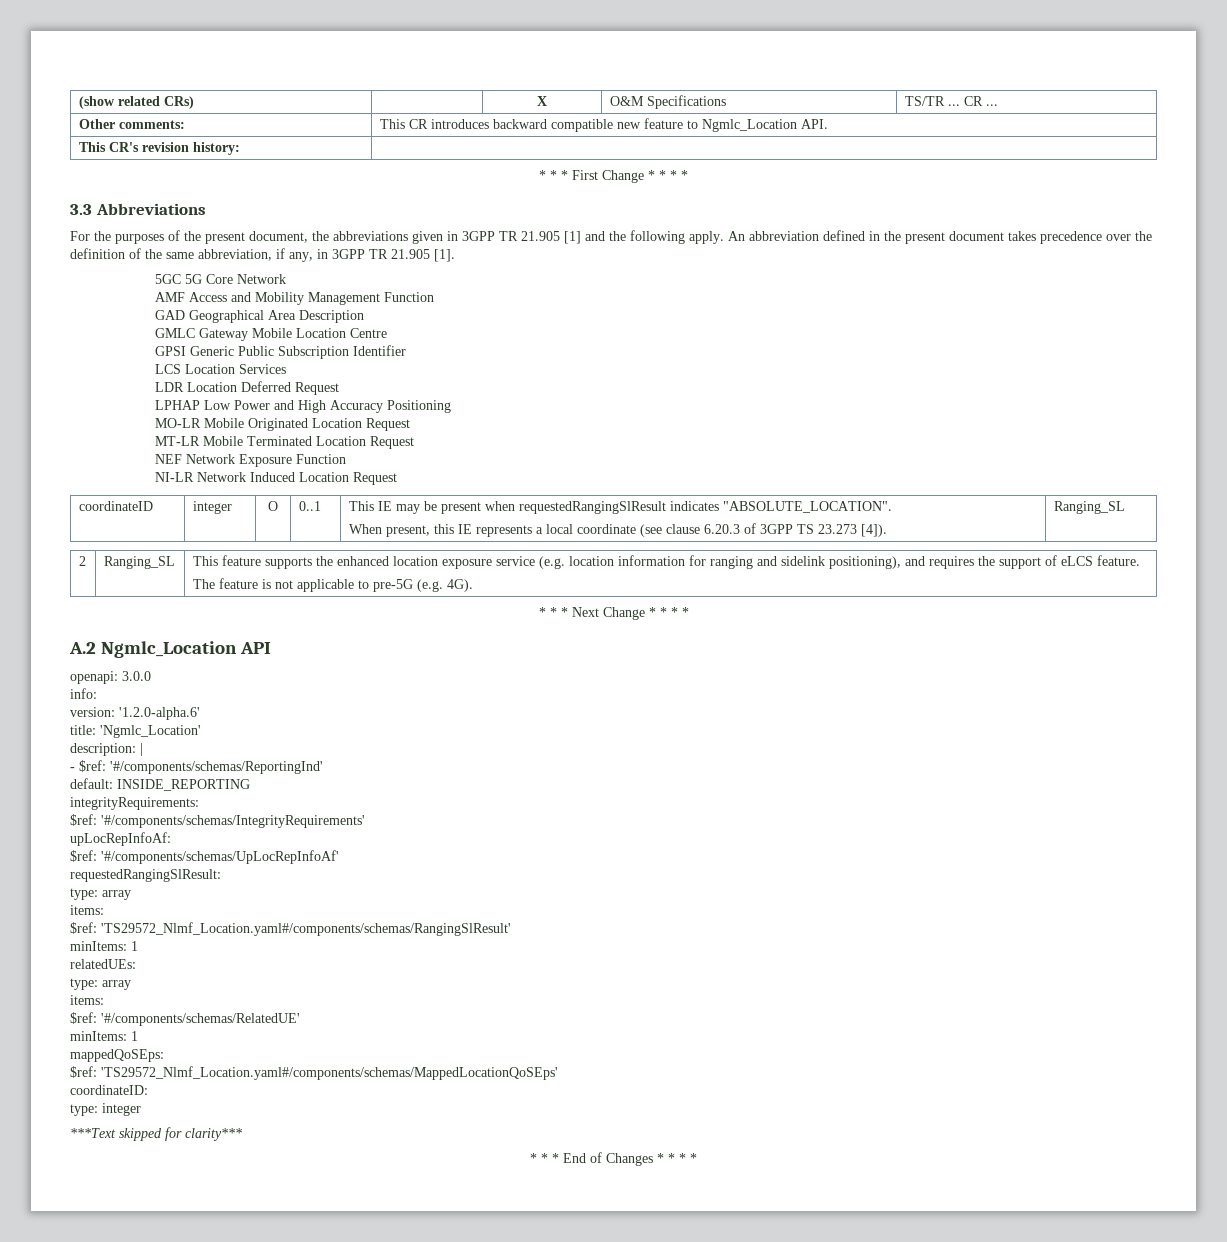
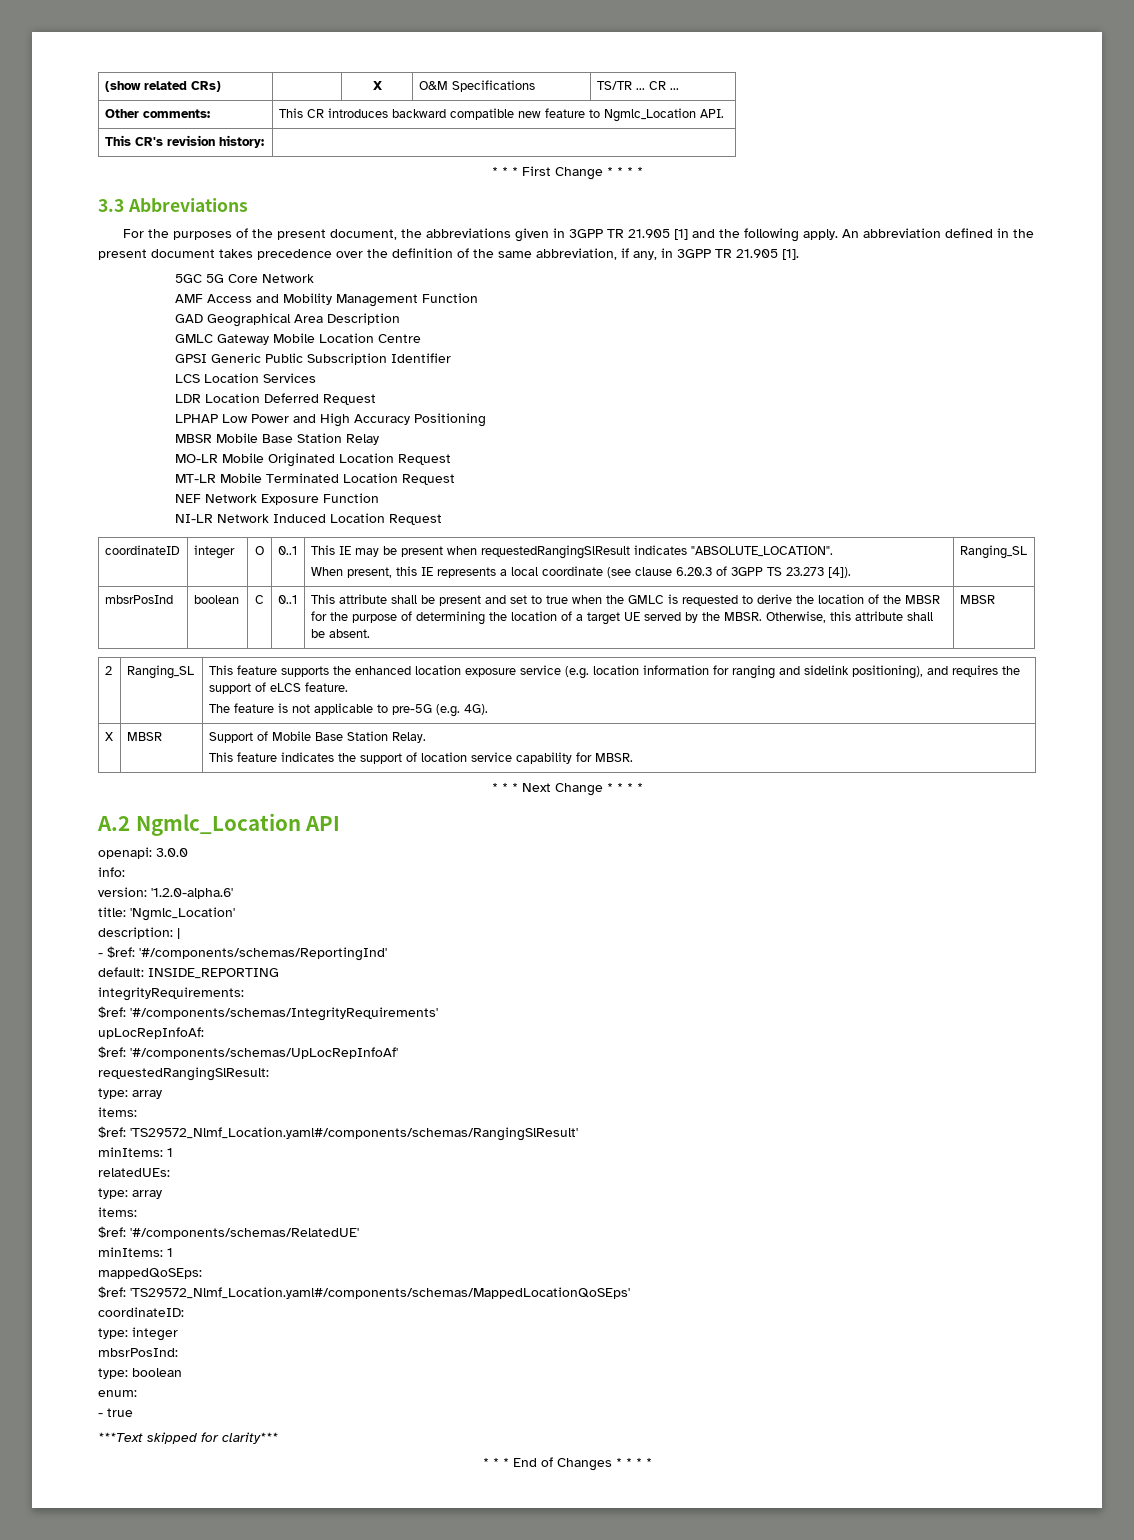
(451, 406) none -> [174,433,379,445] // MBSR Mobile Base Station Relay
(1125, 507) none -> [104,595,173,604] [193,595,239,604] [255,595,264,604] [277,595,297,604] [310,594,940,606] [310,611,933,625] [310,629,370,638] [959,595,995,604] // mbsrPosInd | boolean | C | 0..1 | This attribute shall be present and set to true when the GMLC is requested to derive the location of the MBSR for the purpose of determining the location of a target UE served by the MBSR. Otherwise, this attribute shall be absent. | MBSR
(473, 585) none -> [104,732,113,741] [126,732,162,741] [208,731,426,743] [208,752,633,764] // X | MBSR | Support of Mobile Base Station Relay. // This feature indicates the support of location service capability for MBSR.
(141, 1109) none -> [98,1348,178,1357] [98,1368,182,1379] [98,1390,137,1397] [98,1408,133,1417] // mbsrPosInd: // type: boolean // enum: // - true

